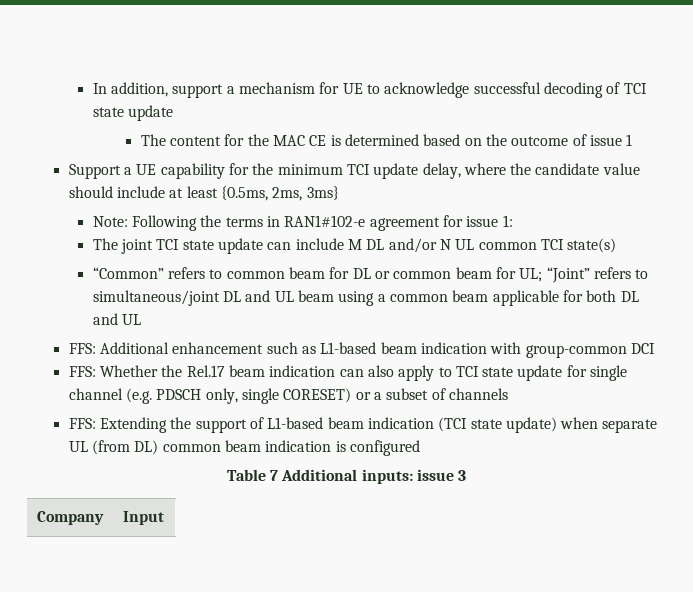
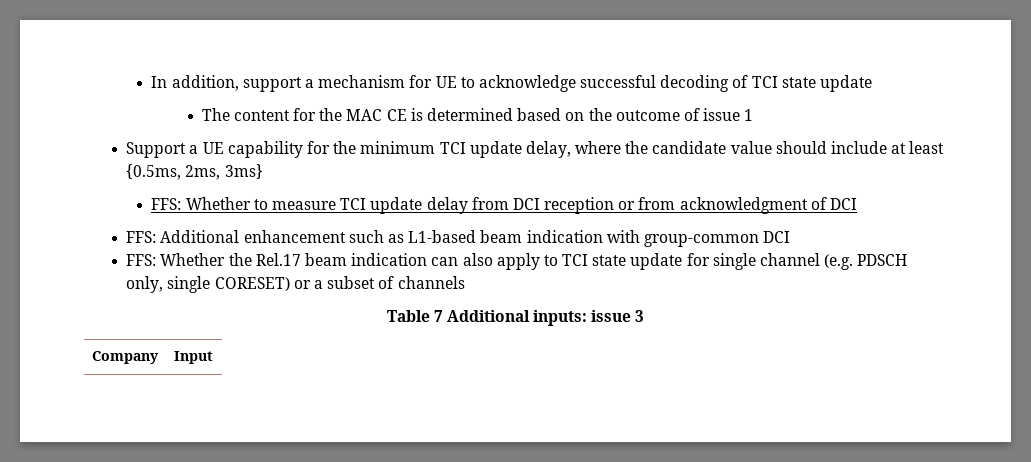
[92,215,513,231] [92,238,617,254] [92,267,649,283] [92,290,639,306] [92,313,141,325] Note: Following the terms in RAN1#102-e agreement for issue 1: // The joint TCI state update can include M DL and/or N UL common TCI state(s) // “Common” refers to common beam for DL or common beam for UL; “Joint” refers to simultaneous/joint DL and UL beam using a common beam applicable for both DL and UL -> [151,197,857,214] FFS: Whether to measure TCI update delay from DCI reception or from acknowledgment of DCI
[68,417,658,433] [68,440,420,456] // FFS: Extending the support of L1-based beam indication (TCI state update) when separate UL (from DL) common beam indication is configured -> (465, 282) none

